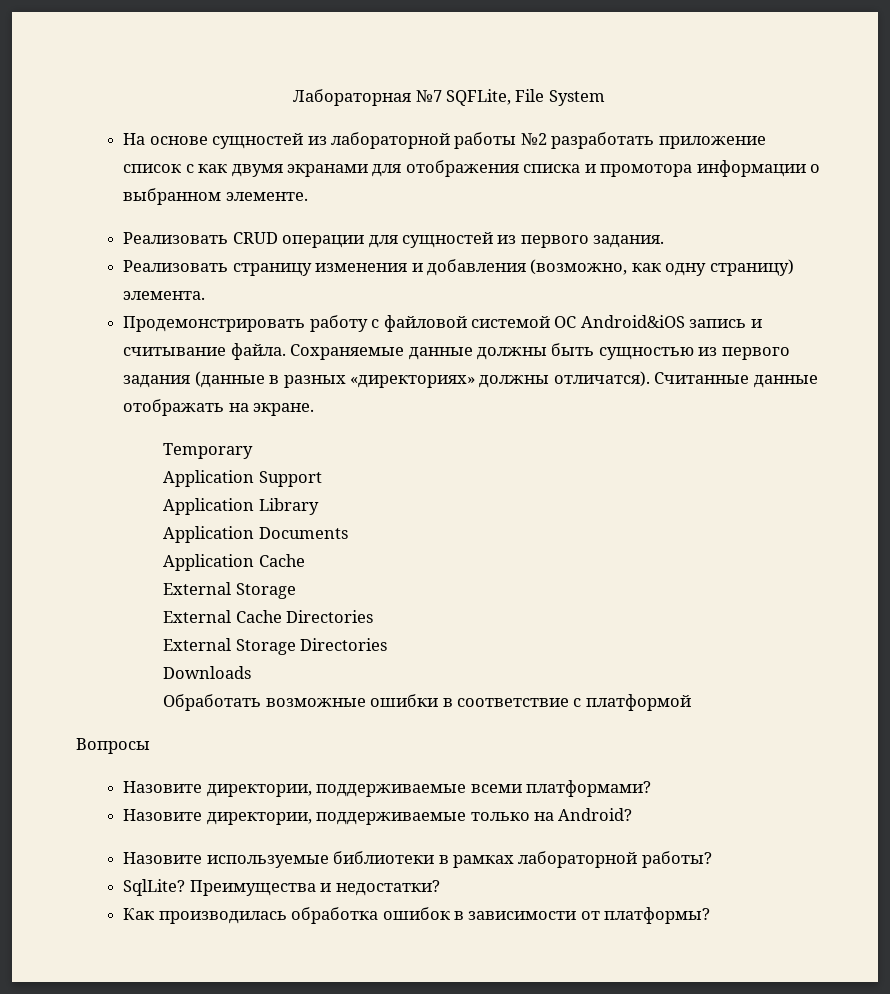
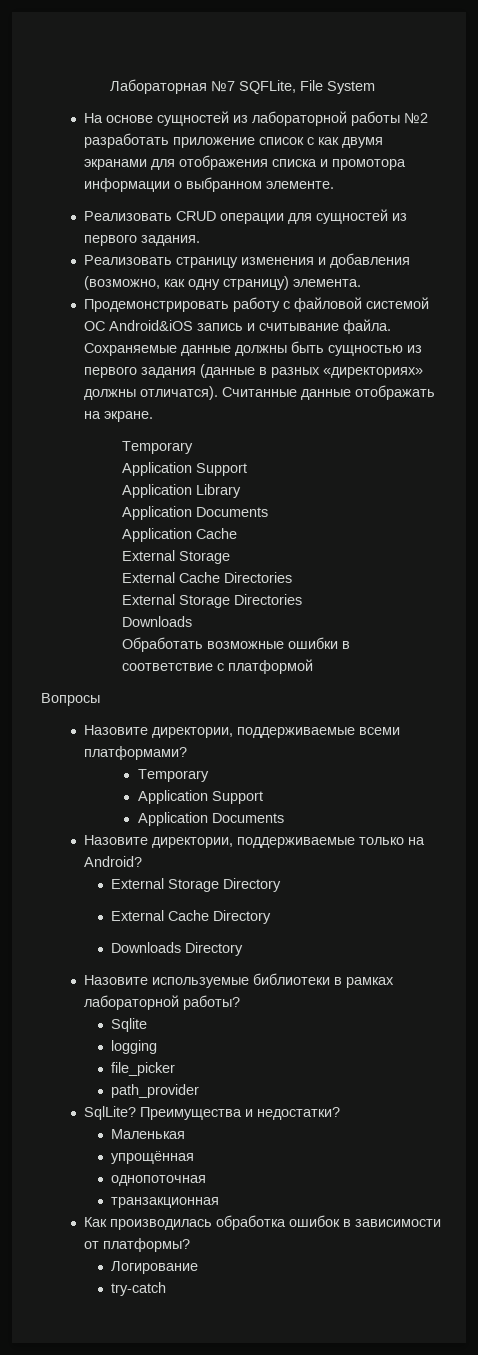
(652, 788) none -> [137,769,209,782] [137,790,263,804] [137,812,284,826] // Temporary // Application Support // Application Documents
(633, 814) none -> [110,878,281,892] [110,910,271,924] [110,942,243,956] // External Storage Directory // External Cache Directory // Downloads Directory
(712, 859) none -> [110,1018,147,1032] [110,1040,157,1054] [110,1062,175,1076] [110,1084,199,1098] // Sqlite // logging // file_picker // path_provider
(440, 888) none -> [110,1129,185,1139] [110,1151,194,1164] [110,1175,206,1186] [110,1197,219,1208] // Маленькая // упрощённая // однопоточная // транзакционная
(711, 915) none -> [110,1261,198,1274] [110,1282,166,1296] // Логирование // try-catch

